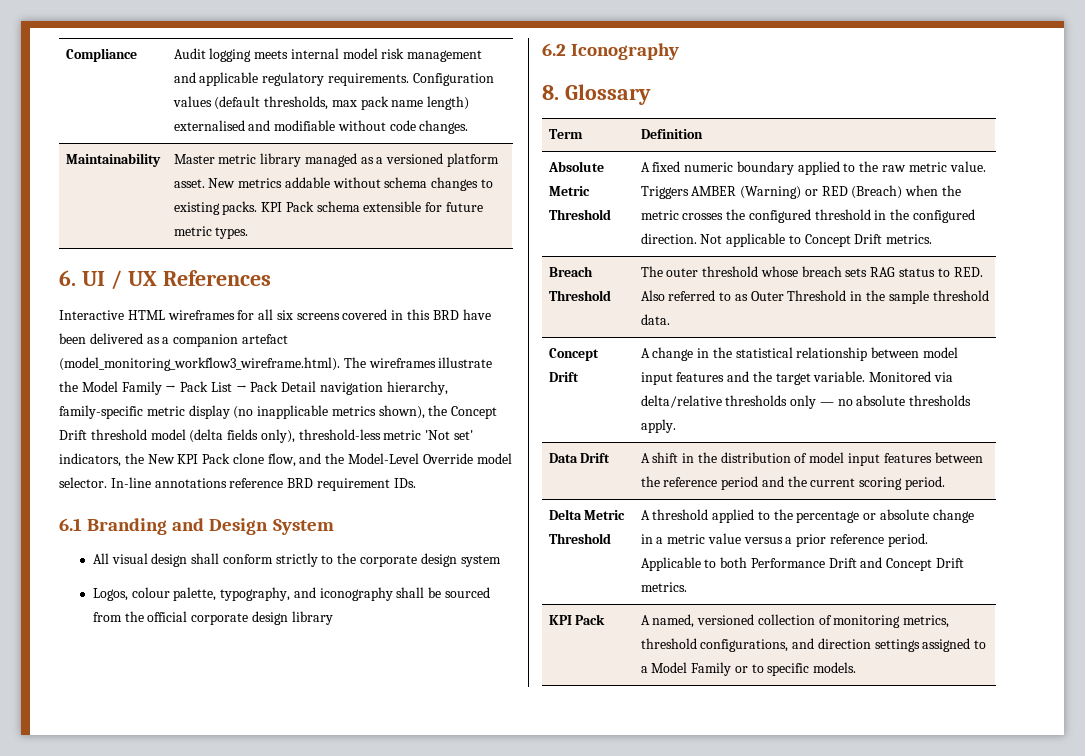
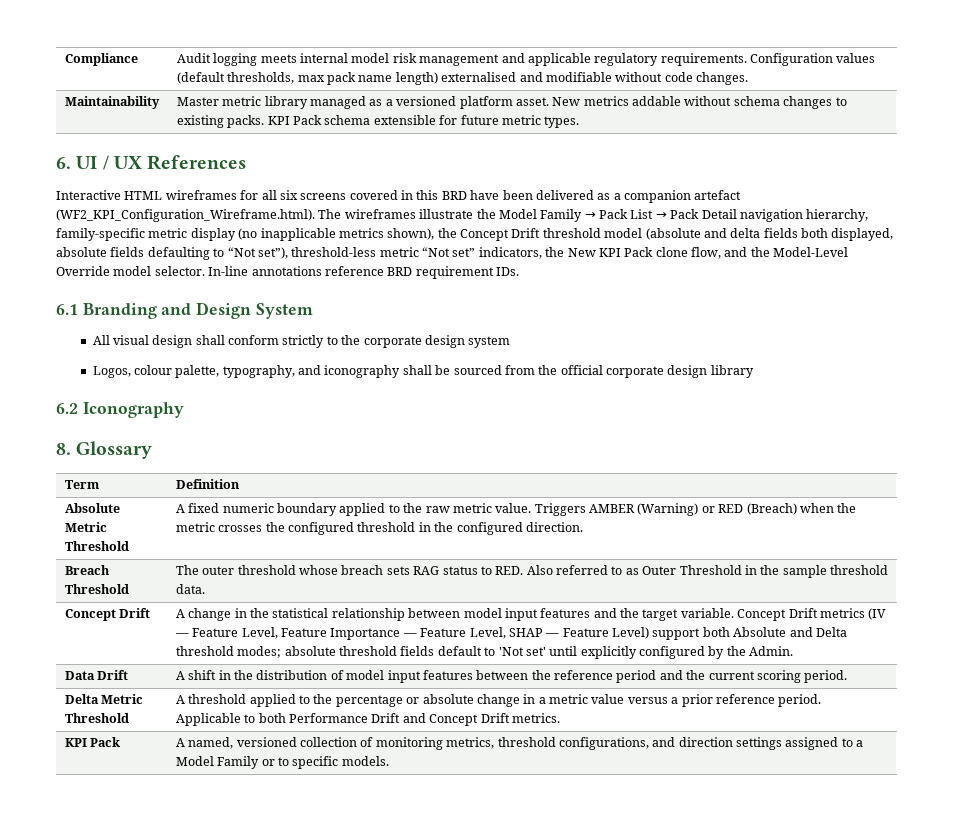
[59,357,340,371] (model_monitoring_workflow3_wireframe.html). -> [56,209,315,222] (WF2_KPI_Configuration_Wireframe.html).
[189,429,474,443] (delta fields only), threshold-less metric 'Not set' -> [645,228,894,241] [56,247,476,260] (absolute and delta fields both displayed, absolute fields defaulting to “Not set”), threshold-less metric “Not set”
[700,233,933,247] Not applicable to Concept Drift metrics. -> (583, 527) none
[869,371,953,382] [640,395,972,409] [640,419,676,433] Monitored via delta/relative thresholds only — no absolute thresholds apply. -> [737,608,887,621] [174,627,847,640] [175,646,794,659] Concept Drift metrics (IV — Feature Level, Feature Importance — Feature Level, SHAP — Feature Level) support both Absolute and Delta threshold modes; absolute threshold fields default to 'Not set' until explicitly configured by the Admin.

